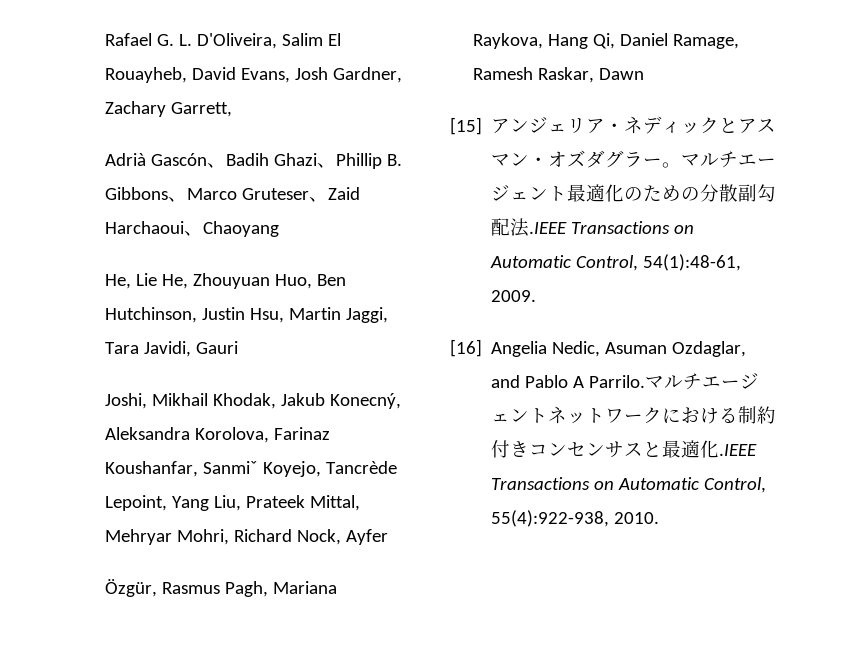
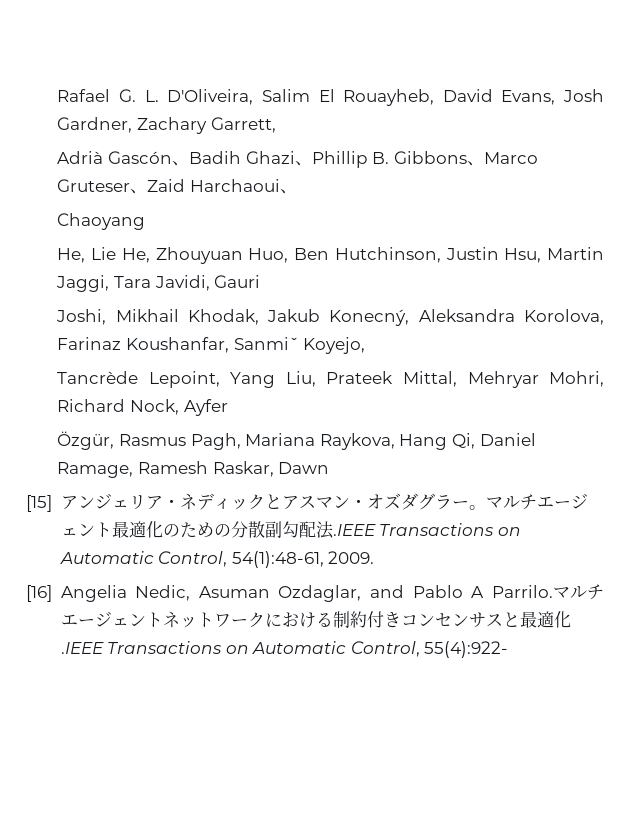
(203, 233) none -> (298, 191) //
(321, 469) none -> (366, 345) //
[491,510,660,527] 55(4):922-938, 2010. -> [424,641,509,658] 55(4):922-

